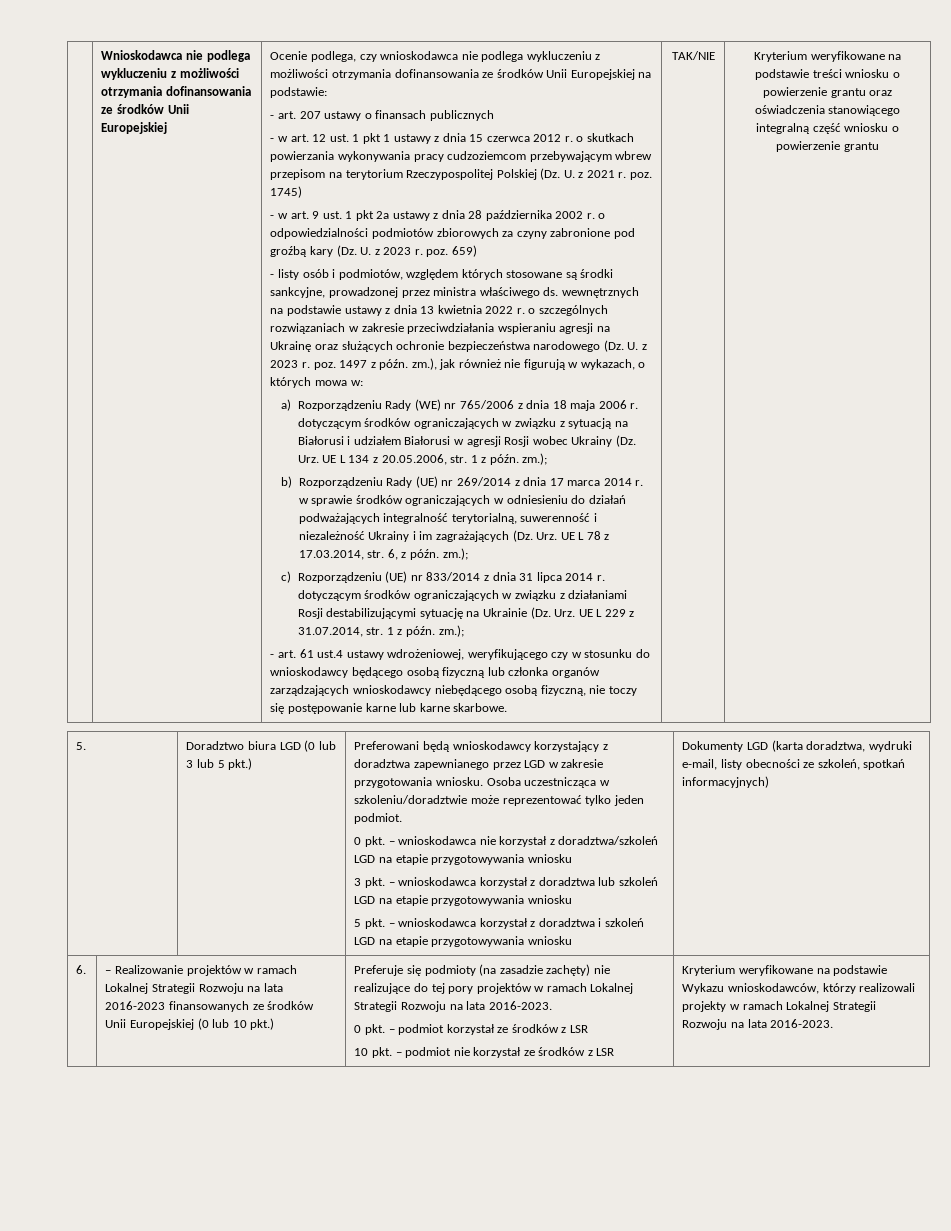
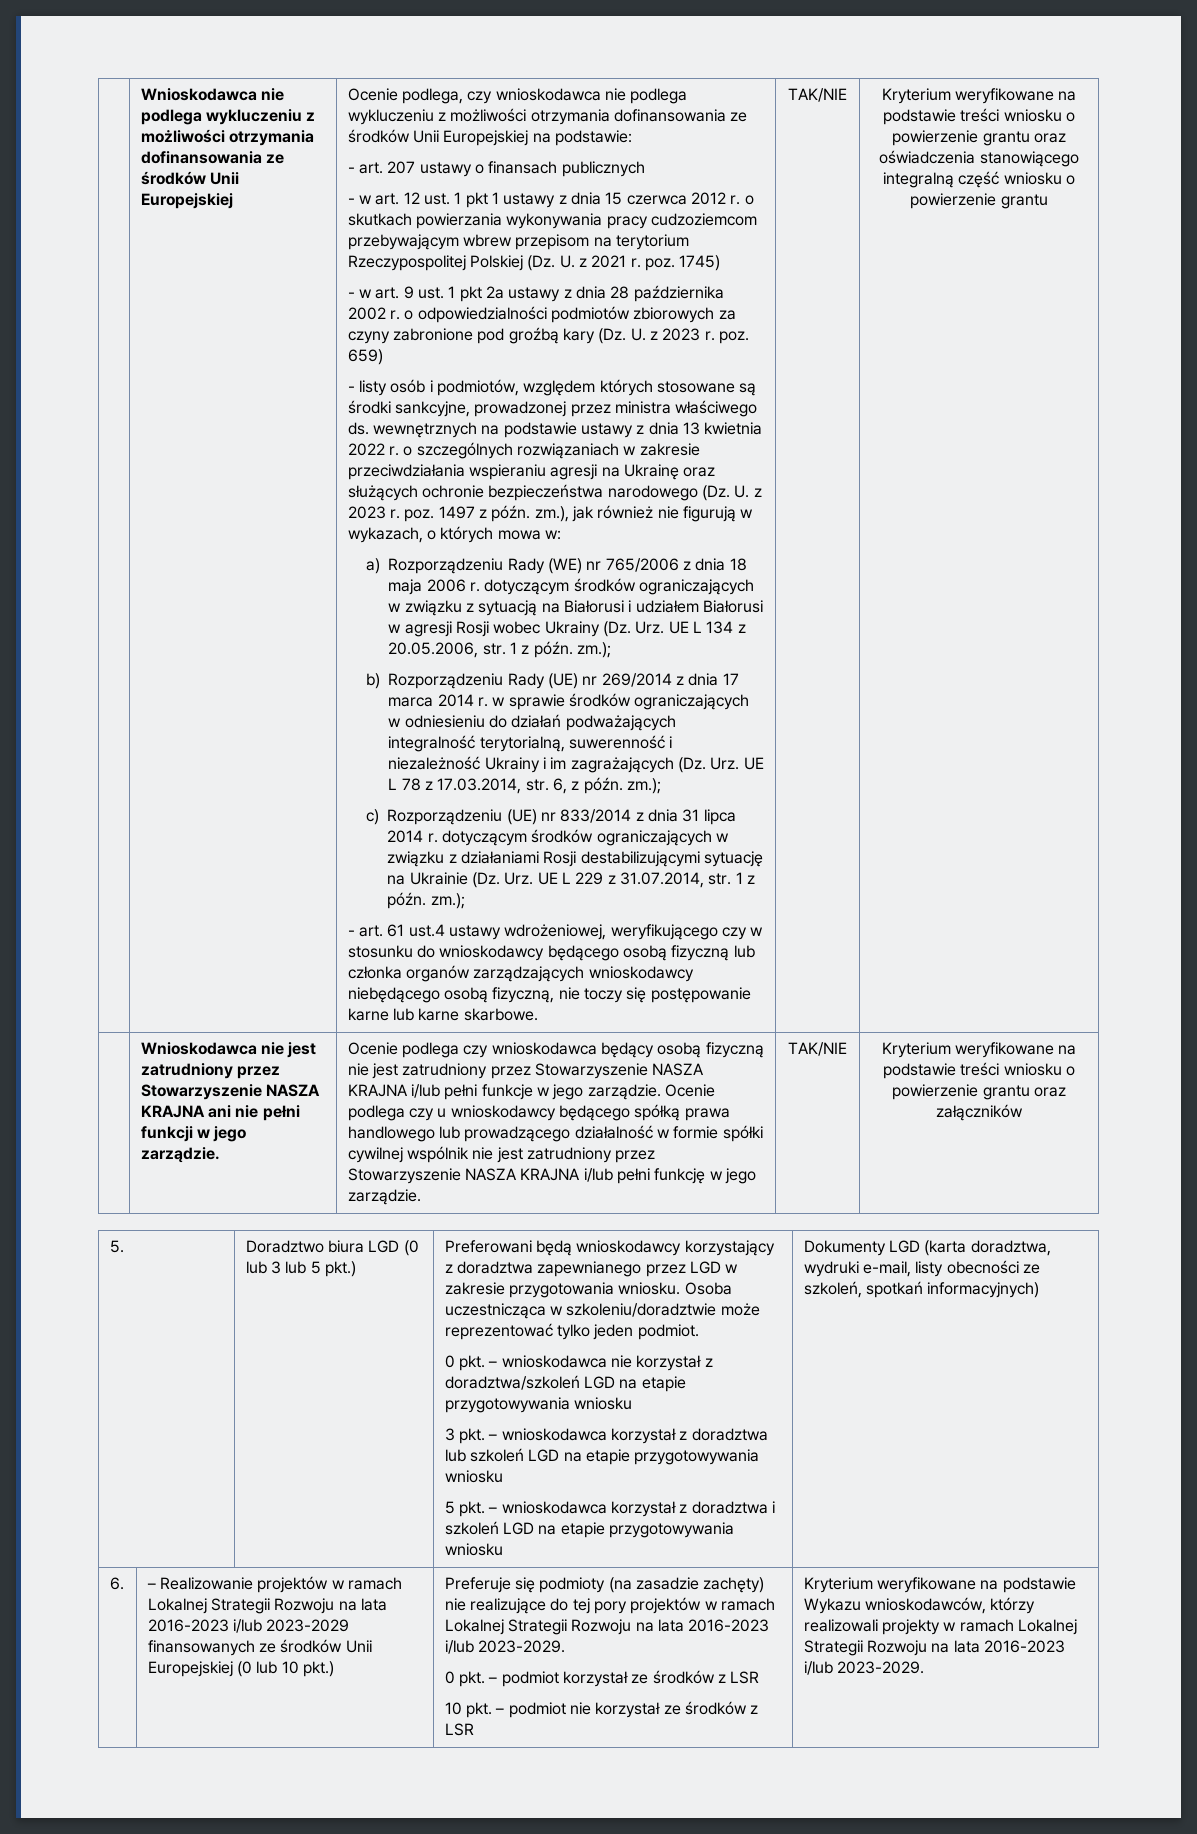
(879, 147) none -> [140,1042,317,1058] [140,1063,281,1079] [140,1084,321,1100] [140,1105,300,1121] [140,1126,247,1142] [140,1147,220,1163] [347,1042,764,1058] [347,1063,705,1079] [347,1084,716,1100] [347,1104,730,1121] [347,1125,763,1142] [347,1146,656,1163] [347,1168,757,1184] [347,1189,421,1205] [788,1042,847,1056] [881,1042,1077,1058] [883,1062,1075,1079] [892,1084,1066,1100] [936,1104,1023,1121] // | Wnioskodawca nie jest zatrudniony przez Stowarzyszenie NASZA KRAJNA ani nie pełni funkcji w jego zarządzie. | Ocenie podlega czy wnioskodawca będący osobą fizyczną nie jest zatrudniony przez Stowarzyszenie NASZA KRAJNA i/lub pełni funkcje w jego zarządzie. Ocenie podlega czy u wnioskodawcy będącego spółką prawa handlowego lub prowadzącego działalność w formie spółki cywilnej wspólnik nie jest zatrudniony przez Stowarzyszenie NASZA KRAJNA i/lub pełni funkcję w jego zarządzie. | TAK/NIE | Kryterium weryfikowane na podstawie treści wniosku o powierzenie grantu oraz załączników
(166, 1005) none -> [233,1619,350,1633] i/lub 2023-2029
[488,1001,552,1010] 2016-2023. -> [688,1619,770,1632] [444,1640,566,1654] 2016-2023 i/lub 2023-2029.
[770,1019,834,1028] 2016-2023. -> [984,1640,1066,1653] [803,1661,925,1675] 2016-2023 i/lub 2023-2029.

